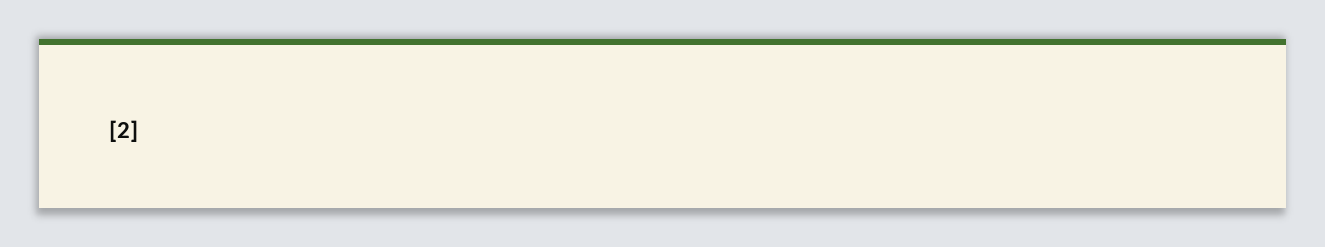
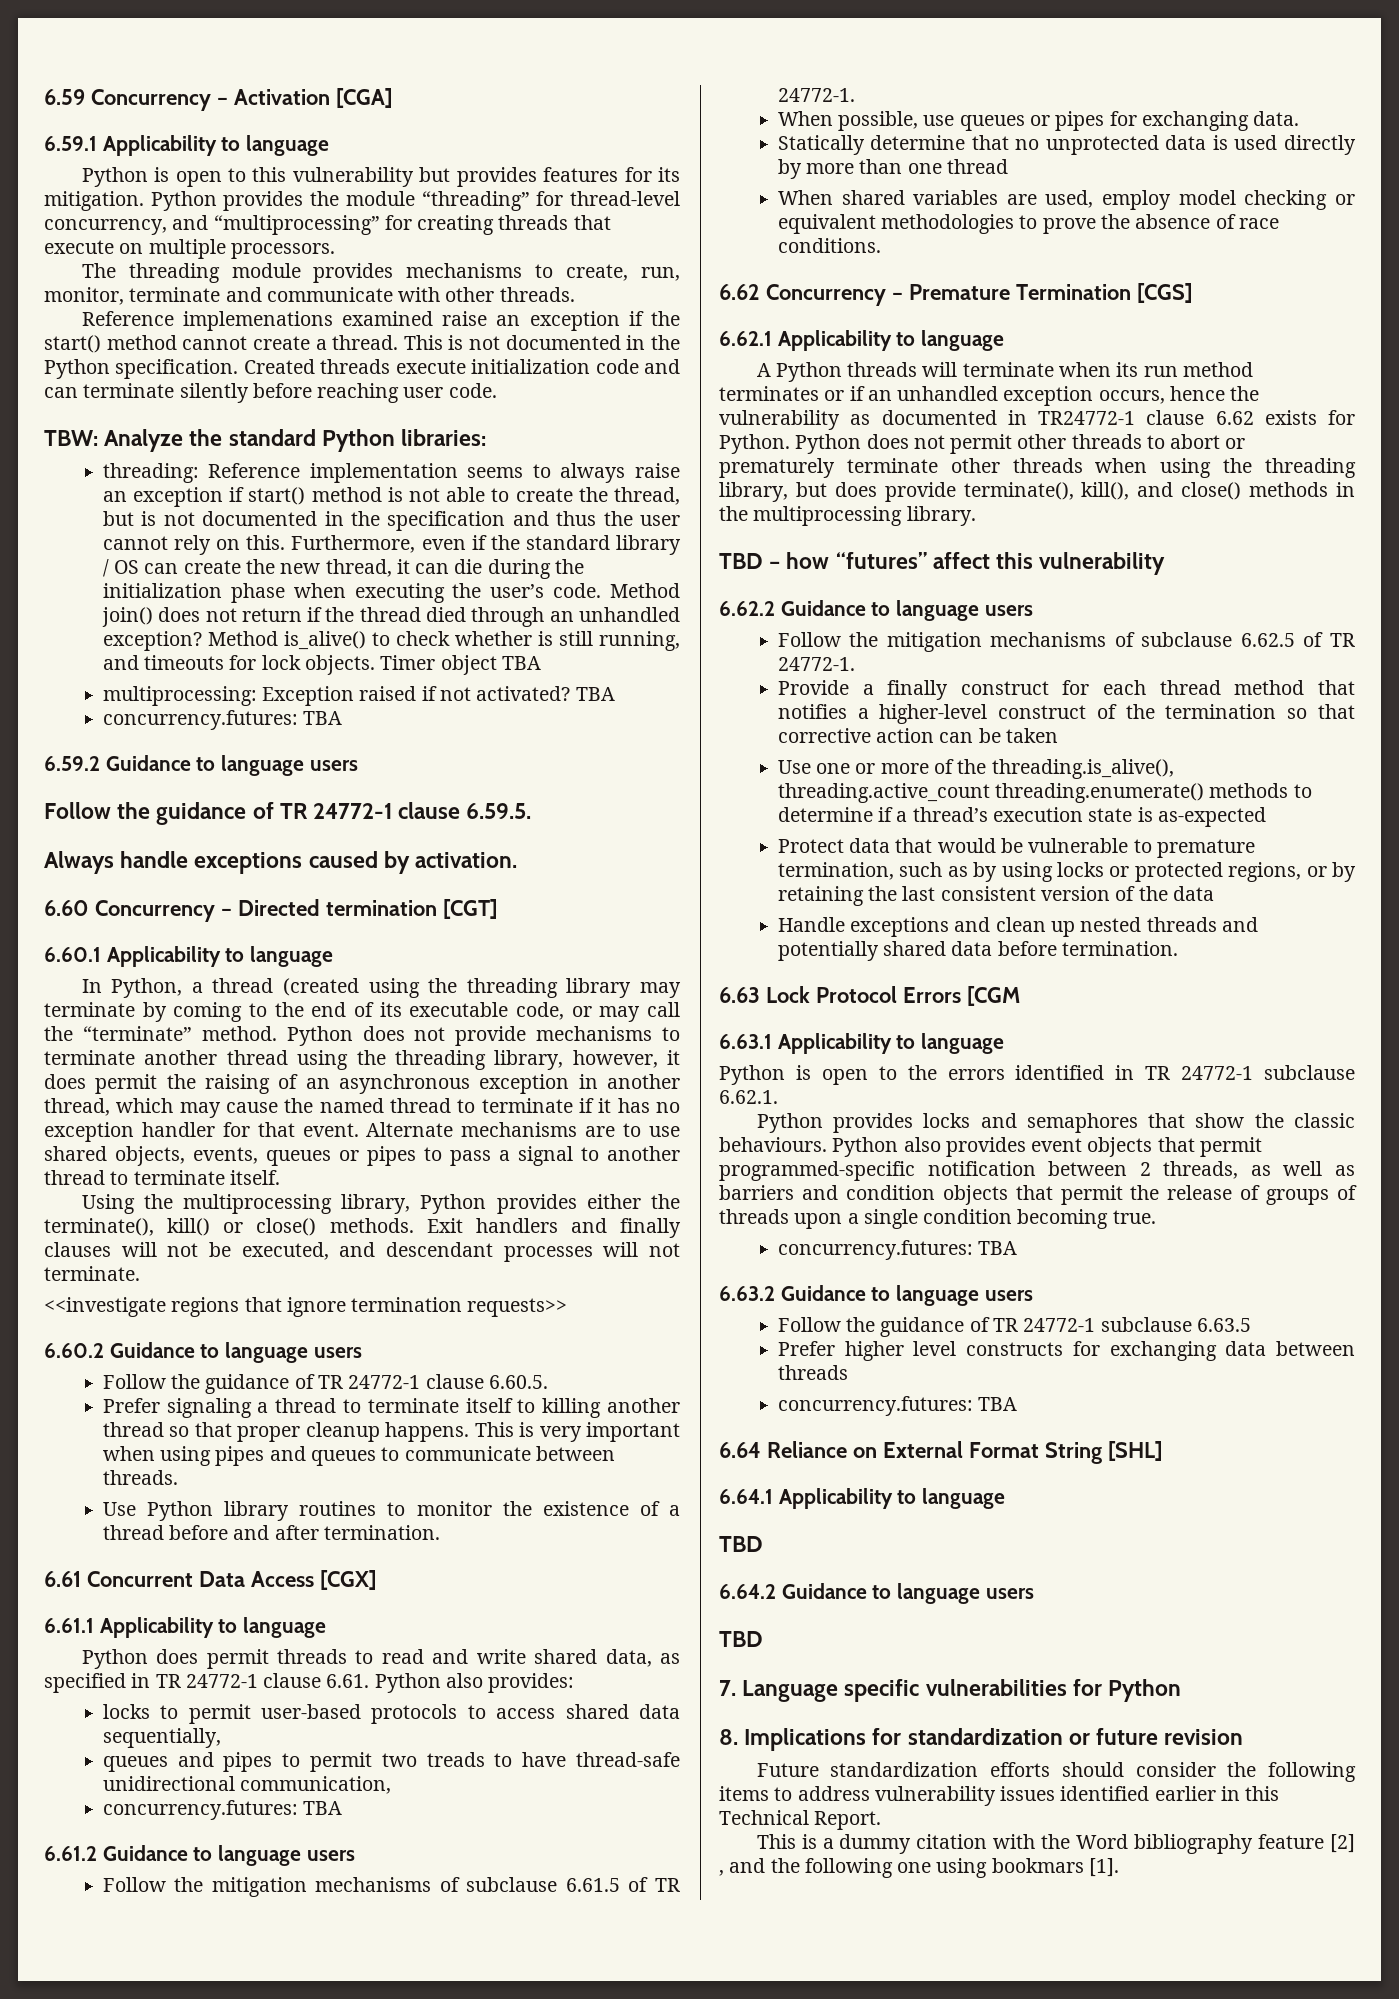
[109,120,138,142] [2] -> [44,88,392,111] [44,135,330,156] [81,167,681,187] [44,191,680,211] [44,215,611,235] [44,239,335,259] [81,263,681,283] [44,287,575,305] [81,311,680,331] [44,335,680,353] [44,359,681,379] [44,383,497,403] [44,429,487,452] [102,463,680,483] [102,487,680,507] [102,511,680,531] [102,535,681,555] [102,559,584,579] [102,583,680,603] [101,607,681,627] [102,631,680,651] [102,655,541,675] [102,686,615,706] [102,710,343,730] [44,755,358,776] [44,802,532,825] [44,851,518,874] [44,899,497,922] [44,946,334,967] [81,978,682,998] [44,1002,680,1022] [44,1026,680,1046] [44,1050,680,1070] [44,1074,680,1094] [44,1098,680,1118] [44,1122,681,1142] [44,1146,680,1166] [44,1170,280,1185] [81,1194,680,1214] [44,1218,681,1238] [44,1242,680,1262] [44,1266,140,1281] [44,1297,568,1317] [44,1342,362,1363] [102,1374,548,1394] [102,1398,680,1418] [102,1422,681,1442] [102,1446,615,1466] [102,1470,178,1485] [102,1501,680,1521] [102,1525,440,1540] [44,1570,376,1590] [44,1617,327,1638] [81,1649,681,1669] [44,1673,575,1693] [102,1704,680,1724] [102,1728,221,1748] [102,1752,680,1772] [102,1776,392,1794] [102,1800,343,1820] [44,1845,355,1866] [102,1877,680,1897] [777,88,855,102] [777,111,1300,131] [777,135,1356,155] [777,159,1008,179] [777,190,1355,210] [777,214,1279,234] [777,238,881,253] [719,283,1192,306] [719,330,1005,351] [756,362,1253,382] [719,386,1260,406] [719,410,1355,430] [719,434,1246,454] [719,458,1356,478] [719,482,1355,502] [719,506,976,526] [719,552,1166,575] [719,600,1033,621] [777,632,1355,652] [777,657,855,671] [777,680,1355,700] [777,704,1355,724] [777,728,1058,743] [777,759,1174,779] [777,783,1312,803] [777,807,1266,827] [777,838,1255,858] [777,862,1356,882] [777,886,1214,906] [777,917,1258,937] [777,941,1178,961] [719,986,1020,1006] [719,1033,1005,1054] [719,1065,1355,1085] [719,1090,778,1104] [756,1113,1355,1133] [719,1137,1262,1157] [719,1161,1355,1181] [719,1185,1357,1205] [719,1209,1156,1229] [777,1240,1018,1260] [719,1285,1033,1306] [777,1317,1251,1337] [777,1341,1355,1361] [777,1365,848,1380] [777,1396,1018,1416] [719,1441,1162,1464] [719,1488,1006,1509] [719,1536,763,1552] [719,1583,1034,1604] [719,1631,763,1647] [719,1679,1182,1702] [719,1728,1244,1751] [756,1762,1356,1782] [719,1786,1280,1806] [719,1810,882,1830] [756,1834,1355,1854] [719,1858,1119,1878] 6.59 Concurrency – Activation [CGA] // 6.59.1 Applicability to language // Python is open to this vulnerability but provides features for its mitigation. Python provides the module “threading” for thread-level concurrency, and “multiprocessing” for creating threads that execute on multiple processors. // The threading module provides mechanisms to create, run, monitor, terminate and communicate with other threads. // Reference implemenations examined raise an exception if the start() method cannot create a thread. This is not documented in the Python specification. Created threads execute initialization code and can terminate silently before reaching user code. // TBW: Analyze the standard Python libraries: // threading: Reference implementation seems to always raise an exception if start() method is not able to create the thread, but is not documented in the specification and thus the user cannot rely on this. Furthermore, even if the standard library / OS can create the new thread, it can die during the initialization phase when executing the user’s code. Method join() does not return if the thread died through an unhandled exception? Method is_alive() to check whether is still running, and timeouts for lock objects. Timer object TBA // multiprocessing: Exception raised if not activated? TBA // concurrency.futures: TBA // 6.59.2 Guidance to language users // Follow the guidance of TR 24772-1 clause 6.59.5. // Always handle exceptions caused by activation. // 6.60 Concurrency – Directed termination [CGT] // 6.60.1 Applicability to language // In Python, a thread (created using the threading library may terminate by coming to the end of its executable code, or may call the “terminate” method. Python does not provide mechanisms to terminate another thread using the threading library, however, it does permit the raising of an asynchronous exception in another thread, which may cause the named thread to terminate if it has no exception handler for that event. Alternate mechanisms are to use shared objects, events, queues or pipes to pass a signal to another thread to terminate itself. // Using the multiprocessing library, Python provides either the terminate(), kill() or close() methods. Exit handlers and finally clauses will not be executed, and descendant processes will not terminate. // <<investigate regions that ignore termination requests>> // 6.60.2 Guidance to language users // Follow the guidance of TR 24772-1 clause 6.60.5. // Prefer signaling a thread to terminate itself to killing another thread so that proper cleanup happens. This is very important when using pipes and queues to communicate between threads. // Use Python library routines to monitor the existence of a thread before and after termination. // 6.61 Concurrent Data Access [CGX] // 6.61.1 Applicability to language // Python does permit threads to read and write shared data, as specified in TR 24772-1 clause 6.61. Python also provides: // locks to permit user-based protocols to access shared data sequentially, // queues and pipes to permit two treads to have thread-safe unidirectional communication, // concurrency.futures: TBA // 6.61.2 Guidance to language users // Follow the mitigation mechanisms of subclause 6.61.5 of TR 24772-1. // When possible, use queues or pipes for exchanging data. // Statically determine that no unprotected data is used directly by more than one thread // When shared variables are used, employ model checking or equivalent methodologies to prove the absence of race conditions. // 6.62 Concurrency – Premature Termination [CGS] // 6.62.1 Applicability to language // A Python threads will terminate when its run method terminates or if an unhandled exception occurs, hence the vulnerability as documented in TR24772-1 clause 6.62 exists for Python. Python does not permit other threads to abort or prematurely terminate other threads when using the threading library, but does provide terminate(), kill(), and close() methods in the multiprocessing library. // TBD – how “futures” affect this vulnerability // 6.62.2 Guidance to language users // Follow the mitigation mechanisms of subclause 6.62.5 of TR 24772-1. // Provide a finally construct for each thread method that notifies a higher-level construct of the termination so that corrective action can be taken // Use one or more of the threading.is_alive(), threading.active_count threading.enumerate() methods to determine if a thread’s execution state is as-expected // Protect data that would be vulnerable to premature termination, such as by using locks or protected regions, or by retaining the last consistent version of the data // Handle exceptions and clean up nested threads and potentially shared data before termination. // 6.63 Lock Protocol Errors [CGM // 6.63.1 Applicability to language // Python is open to the errors identified in TR 24772-1 subclause 6.62.1. // Python provides locks and semaphores that show the classic behaviours. Python also provides event objects that permit programmed-specific notification between 2 threads, as well as barriers and condition objects that permit the release of groups of threads upon a single condition becoming true. // concurrency.futures: TBA // 6.63.2 Guidance to language users // Follow the guidance of TR 24772-1 subclause 6.63.5 // Prefer higher level constructs for exchanging data between threads // concurrency.futures: TBA // 6.64 Reliance on External Format String [SHL] // 6.64.1 Applicability to language // TBD // 6.64.2 Guidance to language users // TBD // 7. Language specific vulnerabilities for Python // 8. Implications for standardization or future revision // Future standardization efforts should consider the following items to address vulnerability issues identified earlier in this Technical Report. // This is a dummy citation with the Word bibliography feature [2] , and the following one using bookmars [1].

